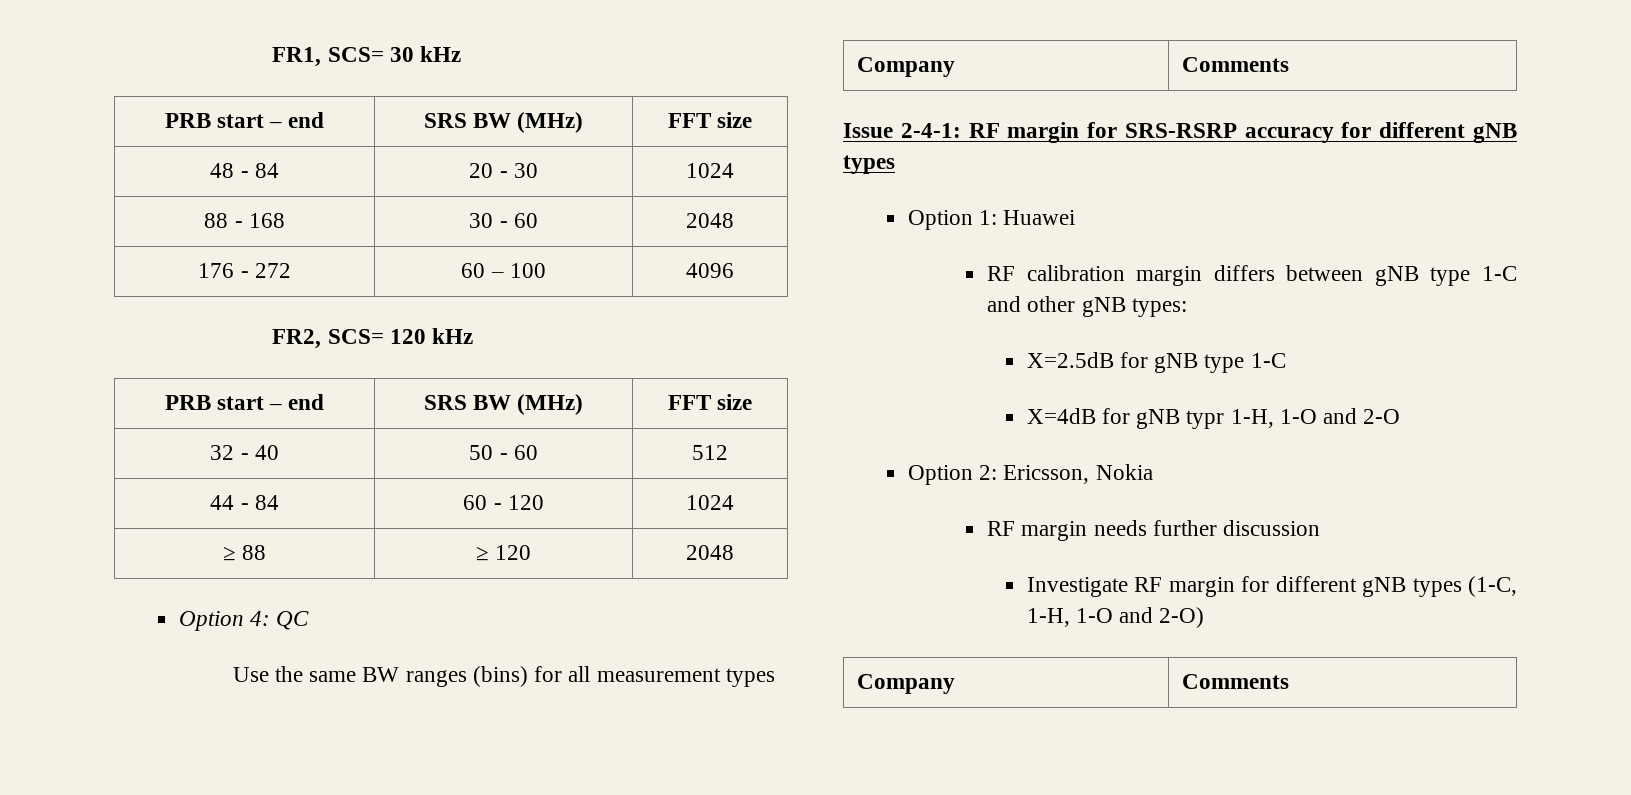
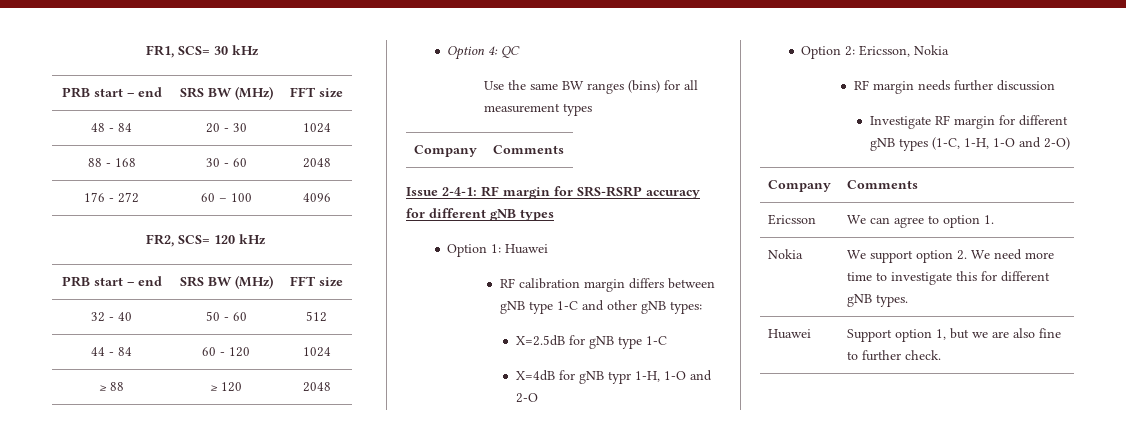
(1290, 681) none -> [767,214,816,225] [846,215,994,228] [767,249,803,259] [846,249,1054,263] [846,271,1050,285] [846,294,908,307] [767,329,811,339] [846,328,1061,342] [846,350,941,361] // Ericsson | We can agree to option 1. // Nokia | We support option 2. We need more time to investigate this for different gNB types. // Huawei | Support option 1, but we are also fine to further check.

